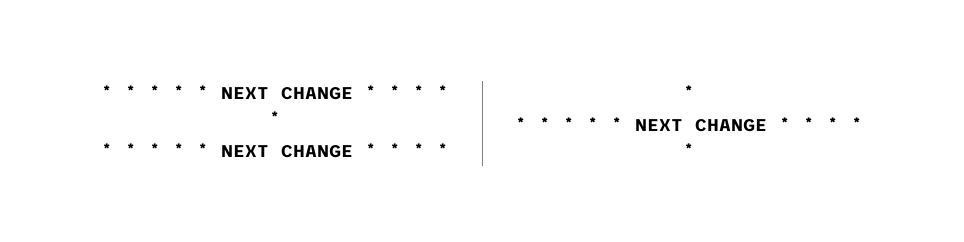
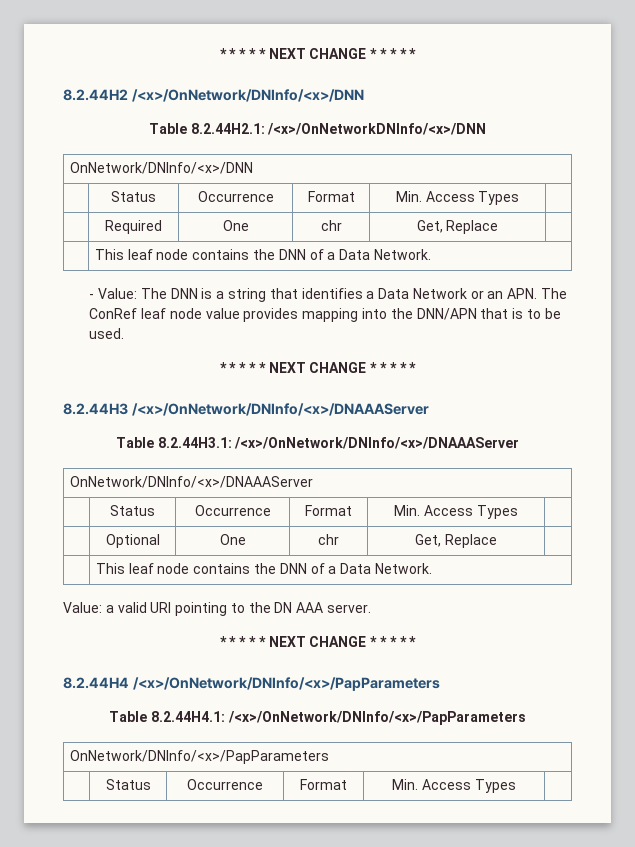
(281, 118) none -> [63,89,364,102] [148,123,487,135] [69,162,253,174] [111,191,156,202] [197,191,274,202] [307,191,355,202] [395,191,520,205] [105,220,162,234] [222,220,249,231] [320,220,342,231] [416,220,499,234] [94,249,431,260] [89,288,568,302] [89,308,561,322] [89,328,125,339] // 8.2.44H2 /<x>/OnNetwork/DNInfo/<x>/DNN // Table 8.2.44H2.1: /<x>/OnNetworkDNInfo/<x>/DNN // OnNetwork/DNInfo/<x>/DNN // | Status | Occurrence | Format | Min. Access Types | // | Required | One | chr | Get, Replace | // | This leaf node contains the DNN of a Data Network. // - Value: The DNN is a string that identifies a Data Network or an APN. The ConRef leaf node value provides mapping into the DNN/APN that is to be used.
(695, 92) none -> [63,403,429,416] [115,437,520,449] [69,476,313,488] [110,505,155,516] [194,505,271,516] [305,505,352,516] [394,505,518,519] [105,534,160,548] [219,534,246,545] [318,534,339,545] [415,534,497,548] [95,563,432,574] [63,602,372,616] // 8.2.44H3 /<x>/OnNetwork/DNInfo/<x>/DNAAAServer // Table 8.2.44H3.1: /<x>/OnNetwork/DNInfo/<x>/DNAAAServer // OnNetwork/DNInfo/<x>/DNAAAServer // | Status | Occurrence | Format | Min. Access Types | // | Optional | One | chr | Get, Replace | // | This leaf node contains the DNN of a Data Network. // Value: a valid URI pointing to the DN AAA server.
(695, 150) none -> [63,677,440,691] [109,711,526,725] [69,750,329,764] [105,779,151,790] [187,779,263,790] [300,779,347,790] [392,779,516,793] // 8.2.44H4 /<x>/OnNetwork/DNInfo/<x>/PapParameters // Table 8.2.44H4.1: /<x>/OnNetwork/DNInfo/<x>/PapParameters // OnNetwork/DNInfo/<x>/PapParameters // | Status | Occurrence | Format | Min. Access Types |

